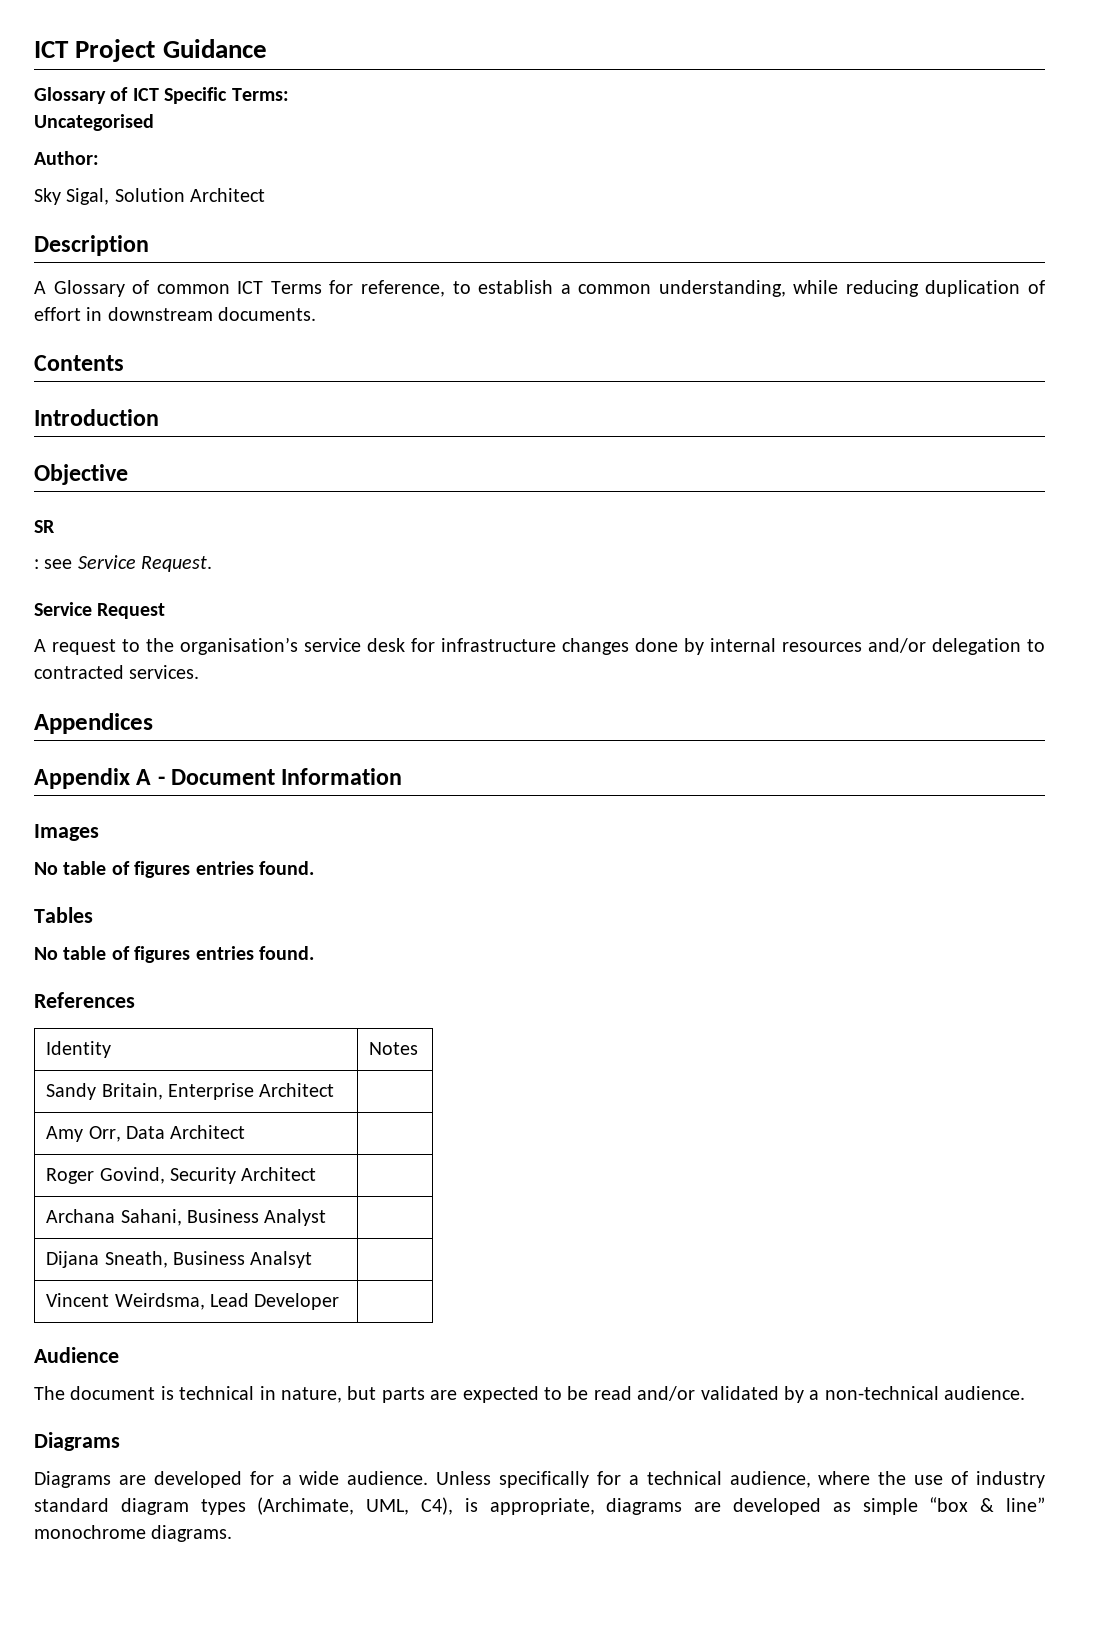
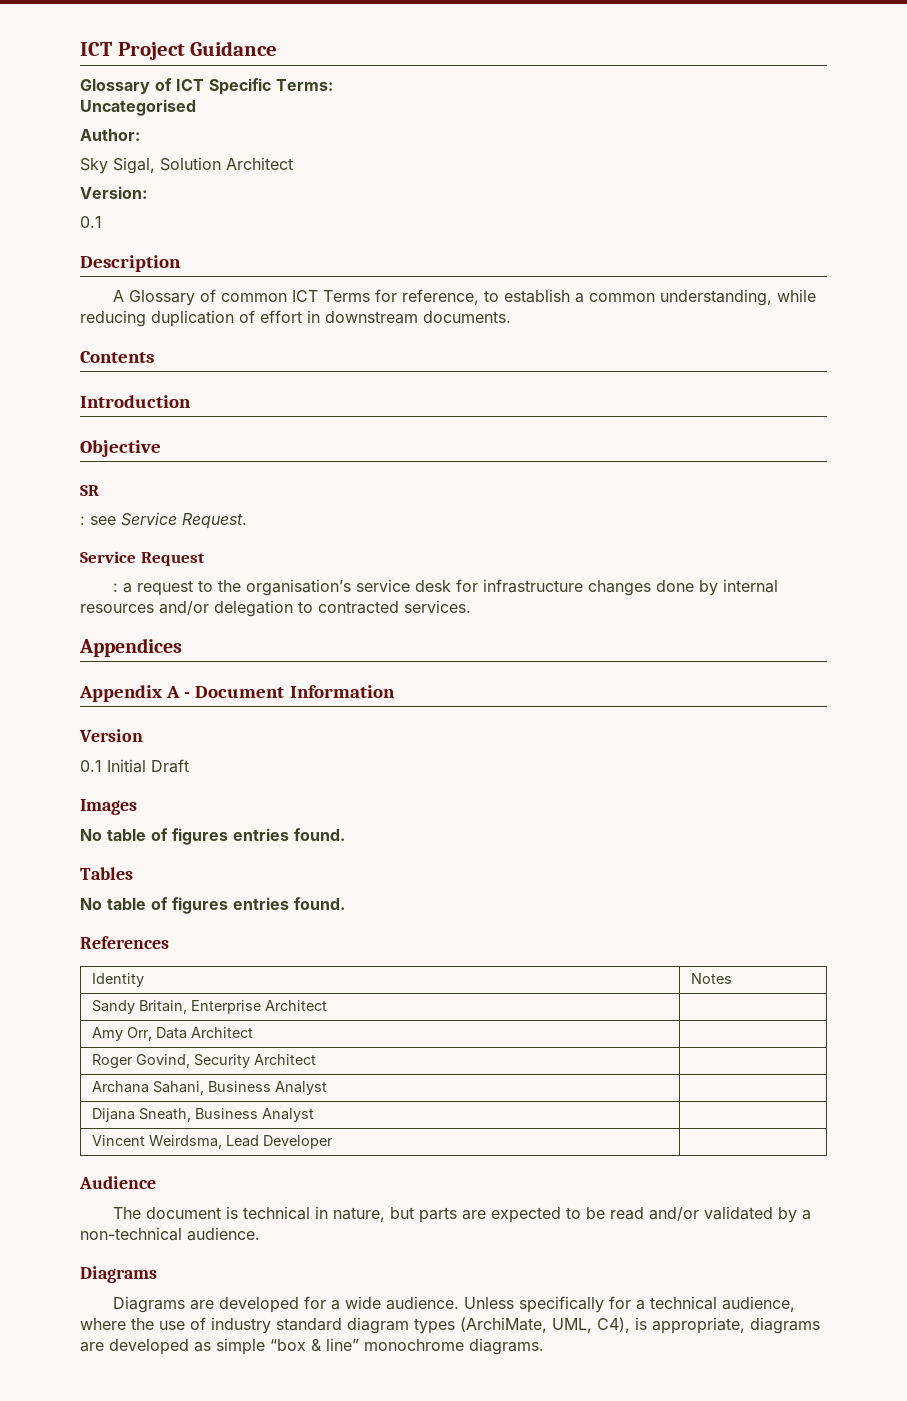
(266, 195) none -> [80,186,147,199] [80,216,102,228] // Version: // 0.1
[34,639,46,652] A -> [113,583,133,593] : a
(403, 776) none -> [79,729,143,742] [80,759,189,773] // Version // 0.1 Initial Draft
[250,1251,313,1268] Analsyt -> [261,1108,314,1122] Analyst
[257,1497,355,1515] (Archimate, -> [460,1317,547,1333] (ArchiMate,

